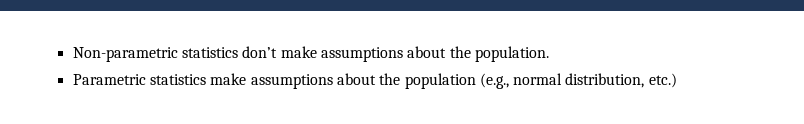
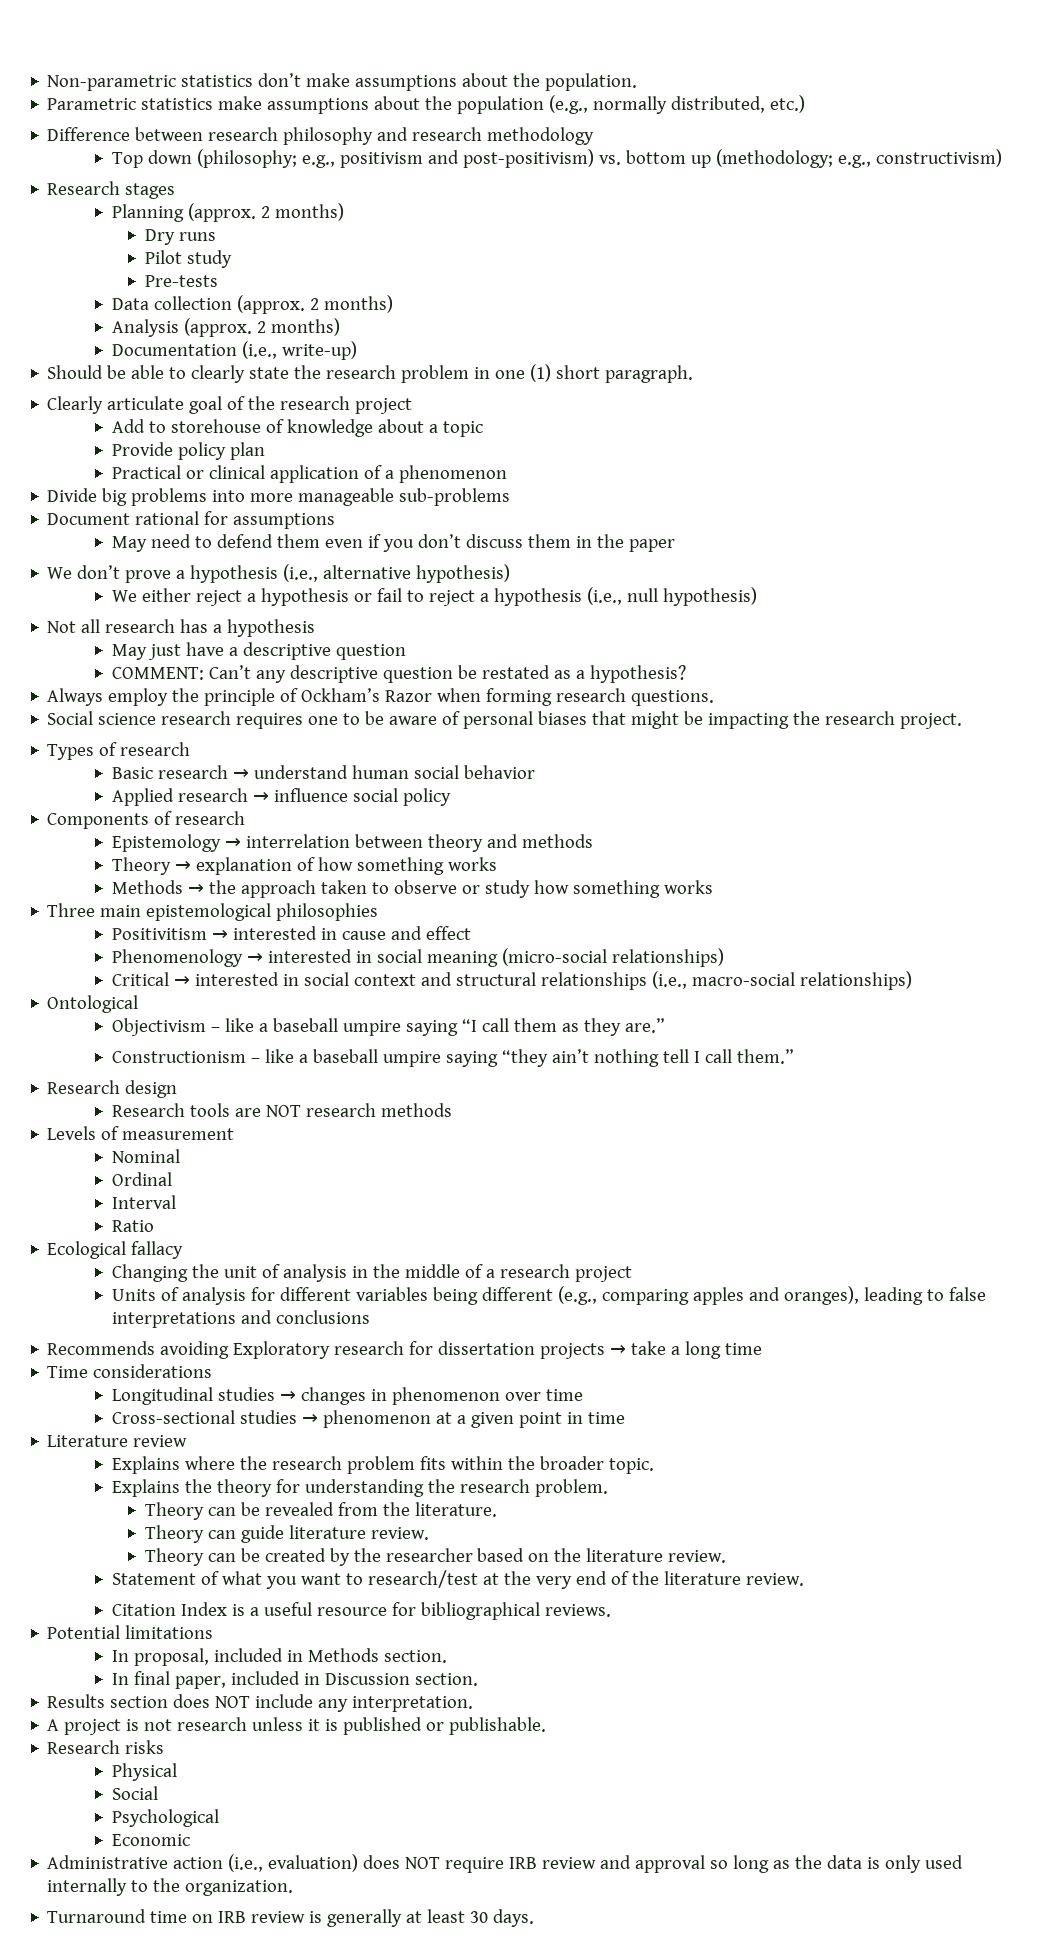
[513,73,645,88] normal distribution, -> [593,96,766,114] normally distributed,
(677, 80) none -> [47,127,595,145] [112,149,1003,168] [47,181,176,199] [112,203,345,222] [144,229,216,245] [144,250,232,268] [144,275,218,287] [112,295,394,314] [112,318,341,337] [112,341,358,360] [47,364,694,383] [47,396,413,414] [112,419,484,437] [112,442,266,460] [112,465,508,483] [47,488,511,506] [47,511,336,529] [112,534,676,552] [47,564,511,583] [112,587,758,606] [47,619,316,637] [112,642,407,660] [112,665,687,683] [47,688,715,706] [47,711,963,729] [47,742,191,760] [112,765,536,779] [112,788,452,806] [47,811,246,829] [112,834,594,852] [112,857,498,875] [112,880,714,898] [47,903,379,921] [112,926,472,940] [112,948,725,967] [112,971,913,990] [47,995,139,1013] [112,1018,666,1036] [112,1049,795,1067] [47,1080,178,1098] [112,1103,453,1117] [47,1126,235,1140] [112,1149,181,1163] [112,1172,173,1186] [112,1195,177,1209] [112,1220,155,1232] [47,1241,184,1259] [112,1264,633,1282] [112,1286,987,1305] [112,1310,371,1328] [47,1341,763,1359] [47,1364,213,1378] [112,1387,584,1405] [112,1410,626,1428] [47,1435,188,1447] [112,1456,655,1474] [112,1479,609,1497] [144,1502,497,1520] [144,1525,429,1543] [144,1548,727,1566] [112,1570,805,1589] [112,1602,612,1620] [47,1625,214,1639] [112,1648,448,1666] [112,1671,479,1689] [47,1694,474,1712] [47,1717,547,1735] [47,1740,165,1754] [112,1763,178,1781] [112,1786,159,1800] [112,1809,220,1827] [112,1834,191,1846] [47,1854,964,1873] [47,1878,294,1896] [47,1909,535,1927] // Difference between research philosophy and research methodology // Top down (philosophy; e.g., positivism and post-positivism) vs. bottom up (methodology; e.g., constructivism) // Research stages // Planning (approx. 2 months) // Dry runs // Pilot study // Pre-tests // Data collection (approx. 2 months) // Analysis (approx. 2 months) // Documentation (i.e., write-up) // Should be able to clearly state the research problem in one (1) short paragraph. // Clearly articulate goal of the research project // Add to storehouse of knowledge about a topic // Provide policy plan // Practical or clinical application of a phenomenon // Divide big problems into more manageable sub-problems // Document rational for assumptions // May need to defend them even if you don’t discuss them in the paper // We don’t prove a hypothesis (i.e., alternative hypothesis) // We either reject a hypothesis or fail to reject a hypothesis (i.e., null hypothesis) // Not all research has a hypothesis // May just have a descriptive question // COMMENT: Can’t any descriptive question be restated as a hypothesis? // Always employ the principle of Ockham’s Razor when forming research questions. // Social science research requires one to be aware of personal biases that might be impacting the research project. // Types of research // Basic research → understand human social behavior // Applied research → influence social policy // Components of research // Epistemology → interrelation between theory and methods // Theory → explanation of how something works // Methods → the approach taken to observe or study how something works // Three main epistemological philosophies // Positivitism → interested in cause and effect // Phenomenology → interested in social meaning (micro-social relationships) // Critical → interested in social context and structural relationships (i.e., macro-social relationships) // Ontological // Objectivism – like a baseball umpire saying “I call them as they are.” // Constructionism – like a baseball umpire saying “they ain’t nothing tell I call them.” // Research design // Research tools are NOT research methods // Levels of measurement // Nominal // Ordinal // Interval // Ratio // Ecological fallacy // Changing the unit of analysis in the middle of a research project // Units of analysis for different variables being different (e.g., comparing apples and oranges), leading to false interpretations and conclusions // Recommends avoiding Exploratory research for dissertation projects → take a long time // Time considerations // Longitudinal studies → changes in phenomenon over time // Cross-sectional studies → phenomenon at a given point in time // Literature review // Explains where the research problem fits within the broader topic. // Explains the theory for understanding the research problem. // Theory can be revealed from the literature. // Theory can guide literature review. // Theory can be created by the researcher based on the literature review. // Statement of what you want to research/test at the very end of the literature review. // Citation Index is a useful resource for bibliographical reviews. // Potential limitations // In proposal, included in Methods section. // In final paper, included in Discussion section. // Results section does NOT include any interpretation. // A project is not research unless it is published or publishable. // Research risks // Physical // Social // Psychological // Economic // Administrative action (i.e., evaluation) does NOT require IRB review and approval so long as the data is only used internally to the organization. // Turnaround time on IRB review is generally at least 30 days.

